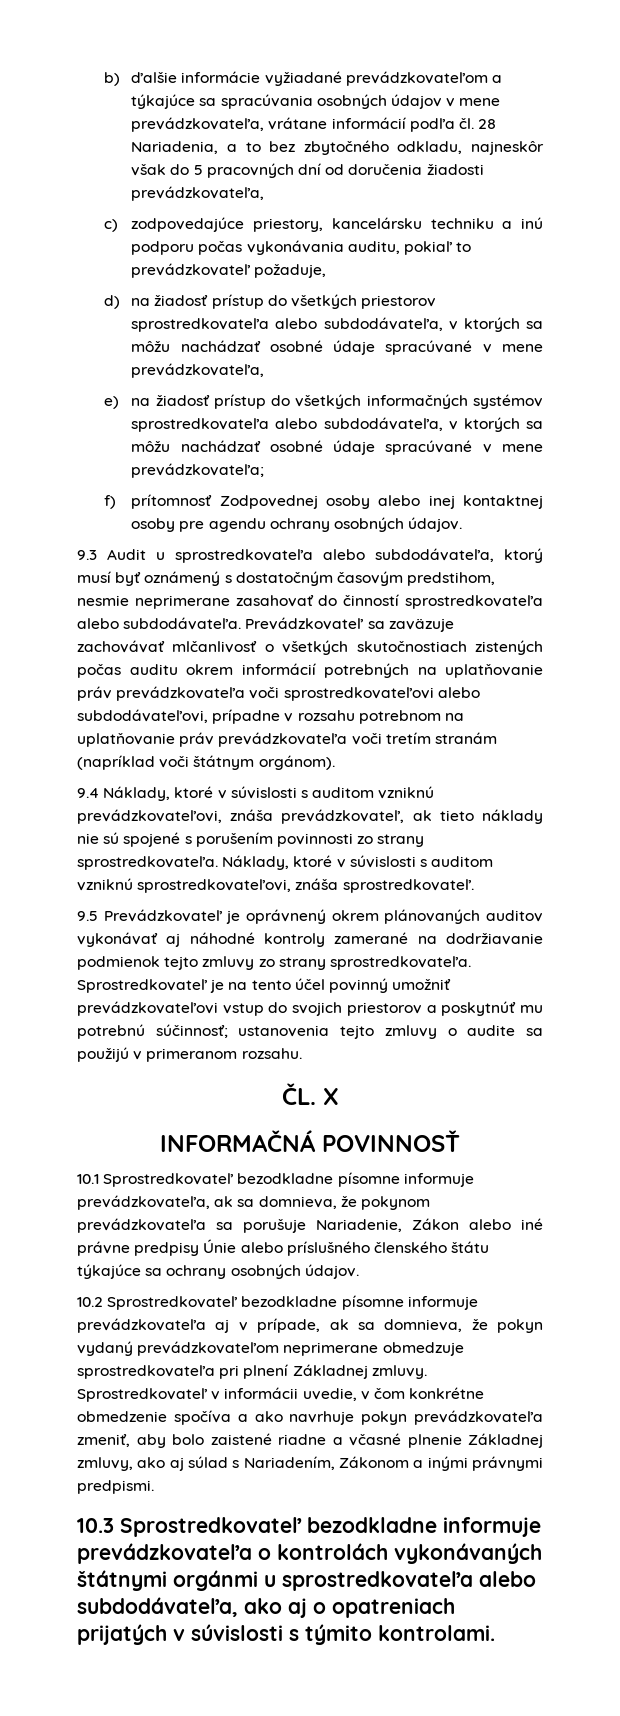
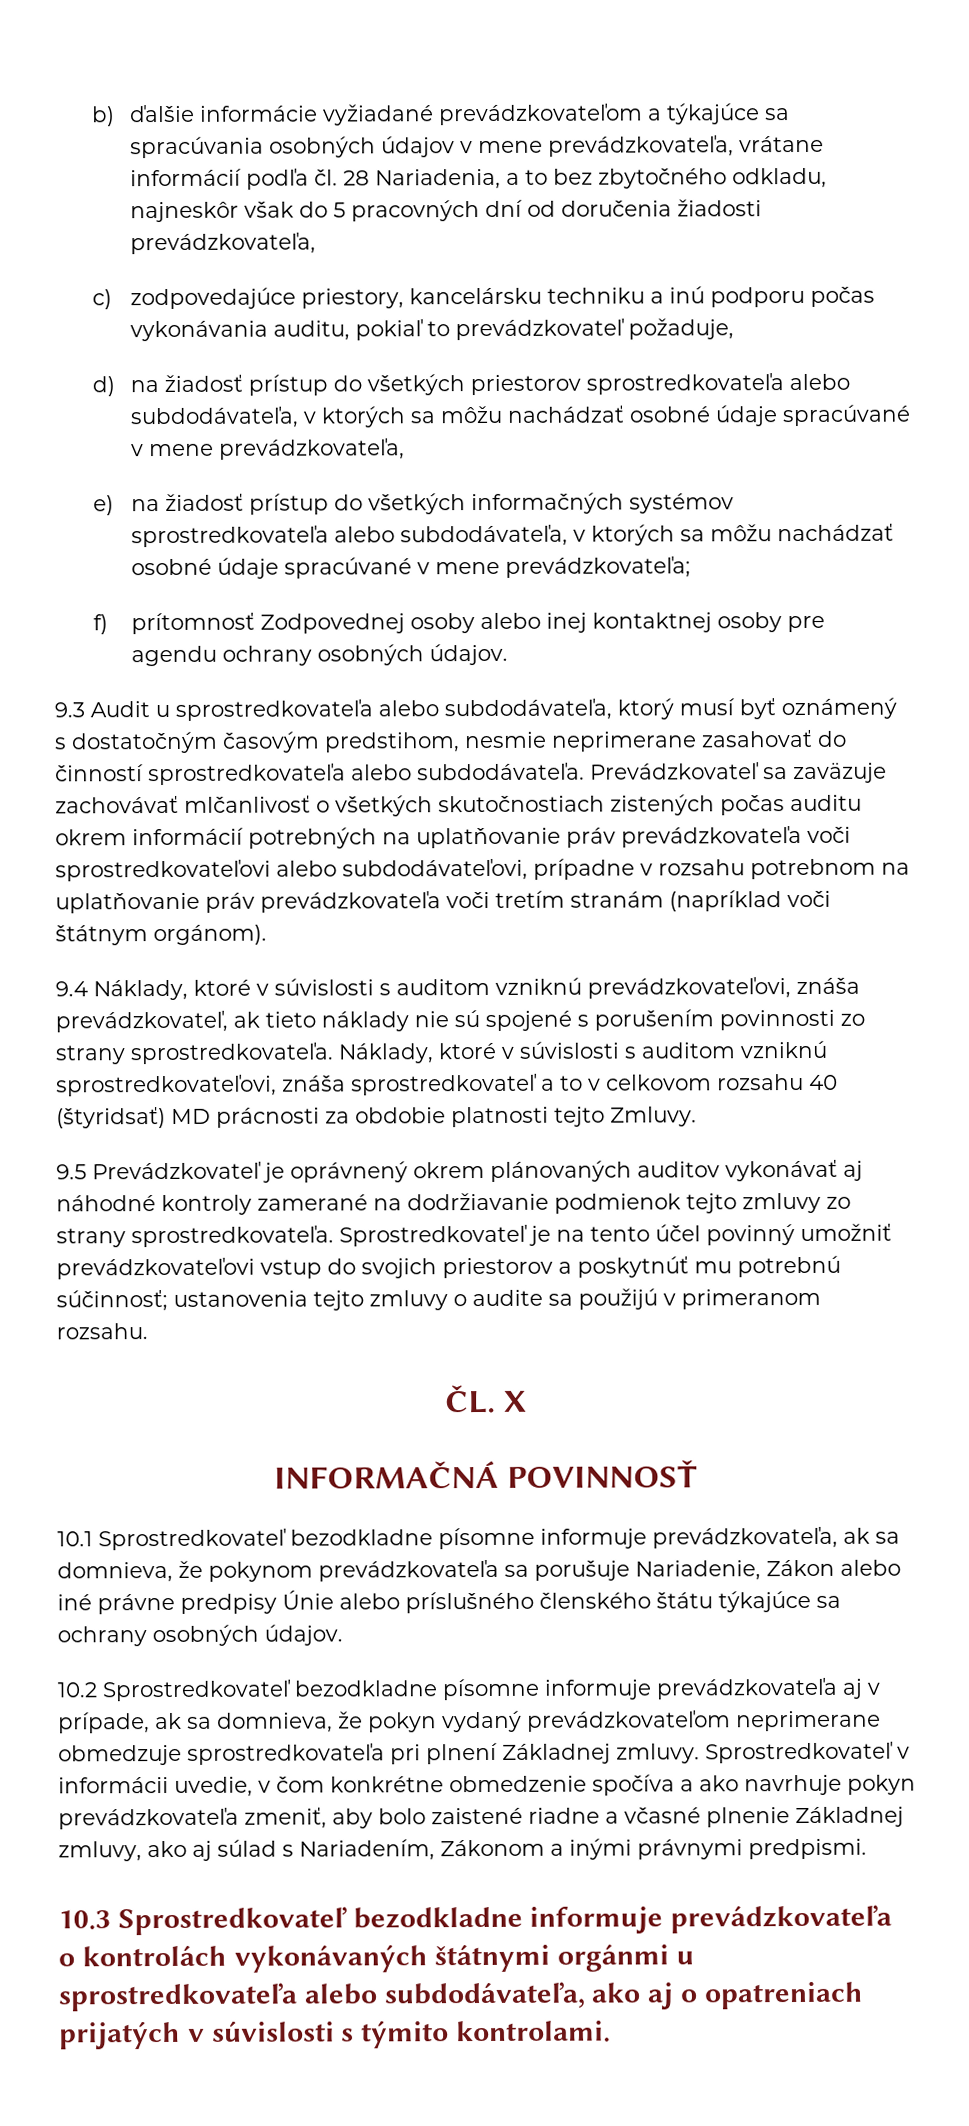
[342,879,474,893] sprostredkovateľ. -> [351,1073,838,1096] [56,1106,697,1129] sprostredkovateľ a to v celkovom rozsahu 40 (štyridsať) MD prácnosti za obdobie platnosti tejto Zmluvy.

